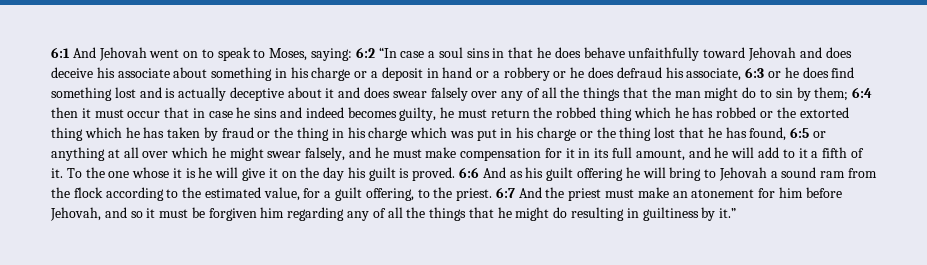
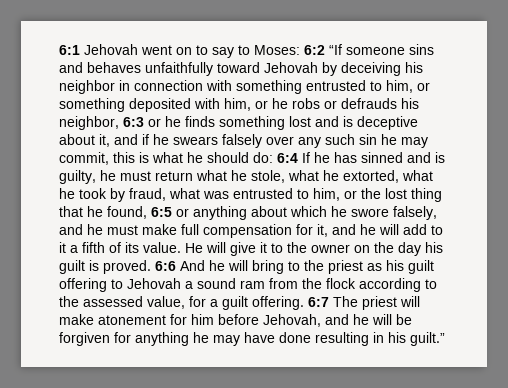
[72,47,96,58] And -> (80, 50) none
[217,47,852,61] [51,67,742,81] speak to Moses, saying: 6:2 “In case a soul sins in that he does behave unfaithfully toward Jehovah and does deceive his associate about something in his charge or a deposit in hand or a robbery or he does defraud his associate, -> [212,44,434,58] [59,62,423,76] [59,80,430,94] [59,98,419,112] [59,116,119,130] say to Moses: 6:2 “If someone sins and behaves unfaithfully toward Jehovah by deceiving his neighbor in connection with something entrusted to him, or something deposited with him, or he robs or defrauds his neighbor,
[802,67,855,78] does find -> [185,116,215,127] finds
[178,87,227,101] actually -> (353, 121) none
[325,87,873,101] [51,107,849,121] [51,127,747,141] it and does swear falsely over any of all the things that the man might do to sin by them; 6:4 then it must occur that in case he sins and indeed becomes guilty, he must return the robbed thing which he has robbed or the extorted thing which he has taken by fraud or the thing in his charge which was put in his charge or the thing lost that he has -> [99,134,428,148] [59,152,445,165] [59,170,433,184] [59,188,442,202] [59,206,103,217] it, and if he swears falsely over any such sin he may commit, this is what he should do: 6:4 If he has sinned and is guilty, he must return what he stole, what he extorted, what he took by fraud, what was entrusted to him, or the lost thing that he
[107,147,302,161] at all over which he might swear -> [251,206,389,217] about which he swore
(457, 152) none -> [181,224,199,235] full
[565,147,685,161] it in its full amount, -> [317,224,328,237] it,
[51,167,278,181] it. To the one whose it is he will give it -> [125,242,350,256] its value. He will give it to the owner
(506, 172) none -> [209,260,363,274] he will bring to the priest
[625,167,702,181] he will bring -> (107, 285) none
[204,187,261,198] estimated -> [83,296,143,307] assessed
[365,187,688,201] offering, to the priest. 6:7 And the priest must make an -> [252,296,420,310] [59,314,94,325] offering. 6:7 The priest will make
[130,207,737,221] so it must be forgiven him regarding any of all the things that he might do resulting in guiltiness by it.” -> [353,314,412,325] [59,332,445,346] he will be forgiven for anything he may have done resulting in his guilt.”

